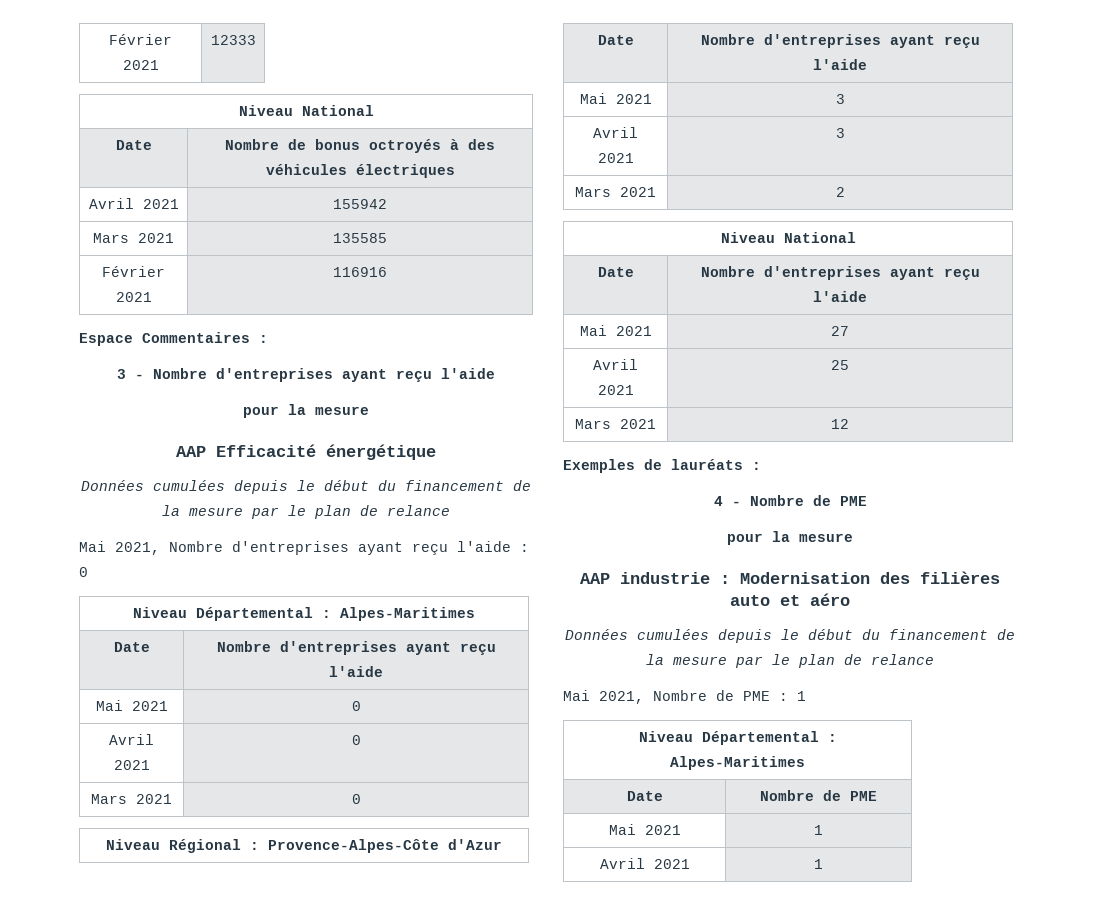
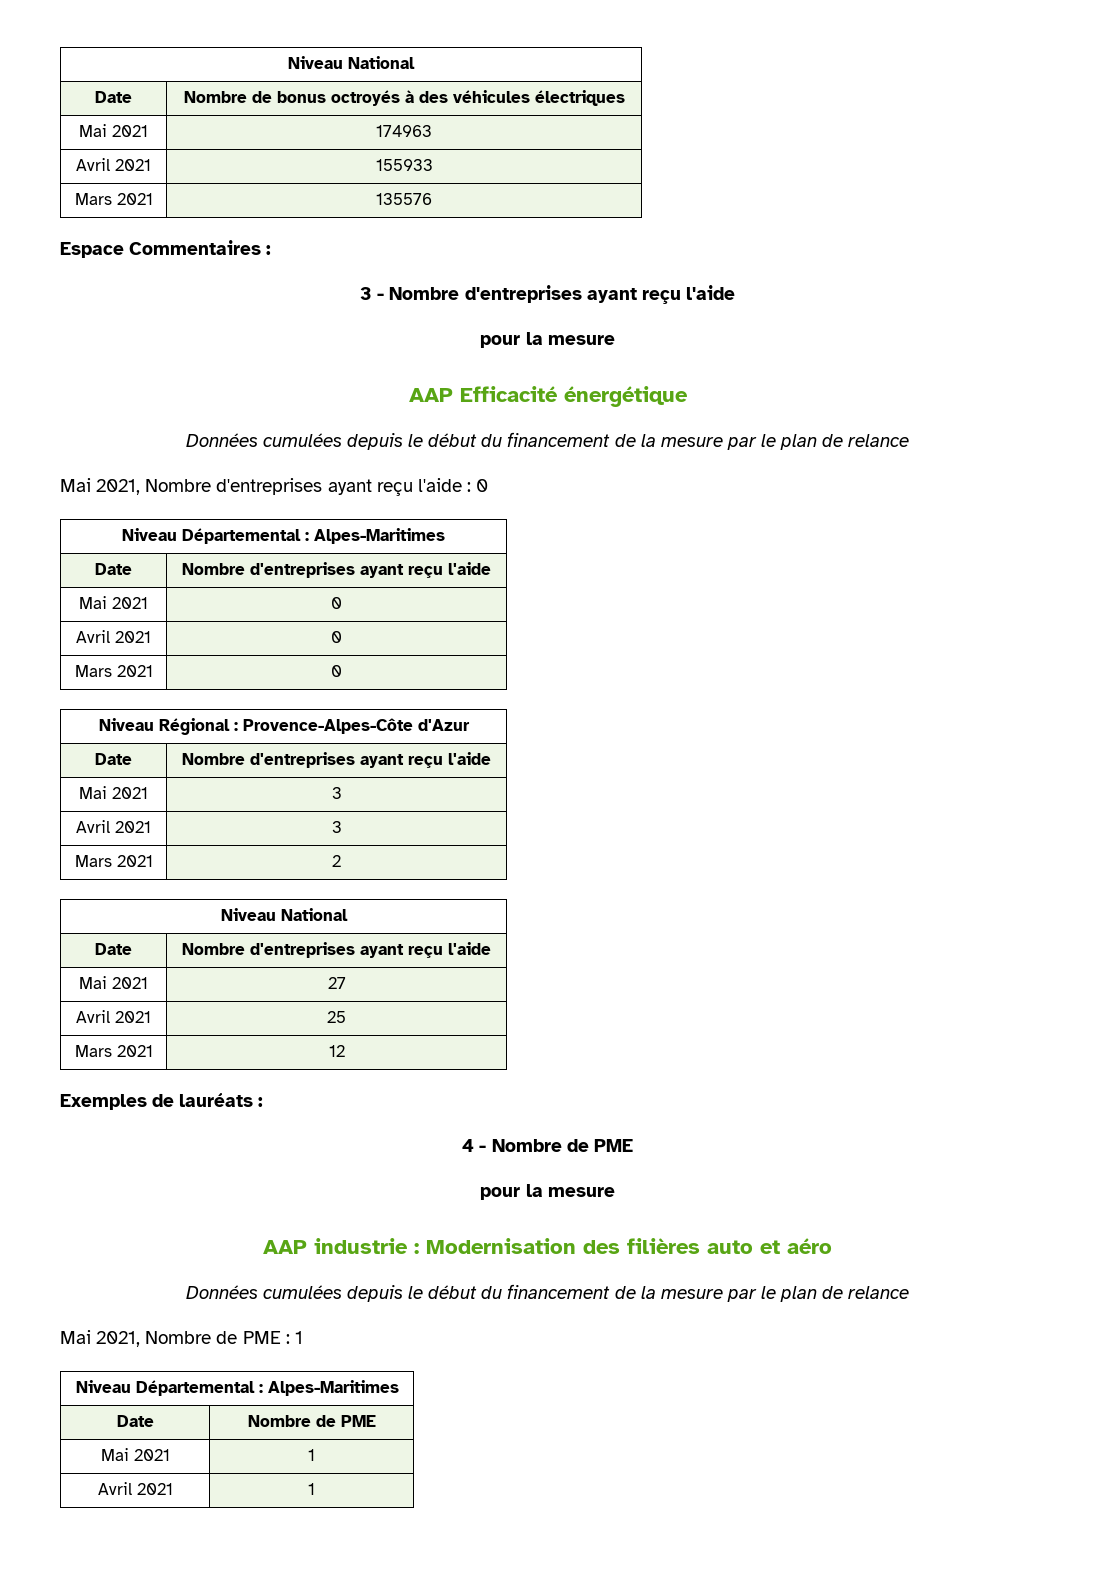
[109,34,172,45] [122,60,159,70] [210,35,256,45] Février 2021 | 12333 // -> (288, 62) none
[88,198,179,209] [333,199,387,209] [93,233,174,243] [333,233,387,243] [102,266,165,277] [115,292,152,302] [333,267,387,277] // Avril 2021 | 155942 // Mars 2021 | 135585 // Février 2021 | 116916 -> [79,124,148,137] [376,125,432,137] [76,158,151,171] [375,159,433,171] [74,193,153,205] [376,193,432,205] // Mai 2021 | 174963 // Avril 2021 | 155933 // Mars 2021 | 135576

